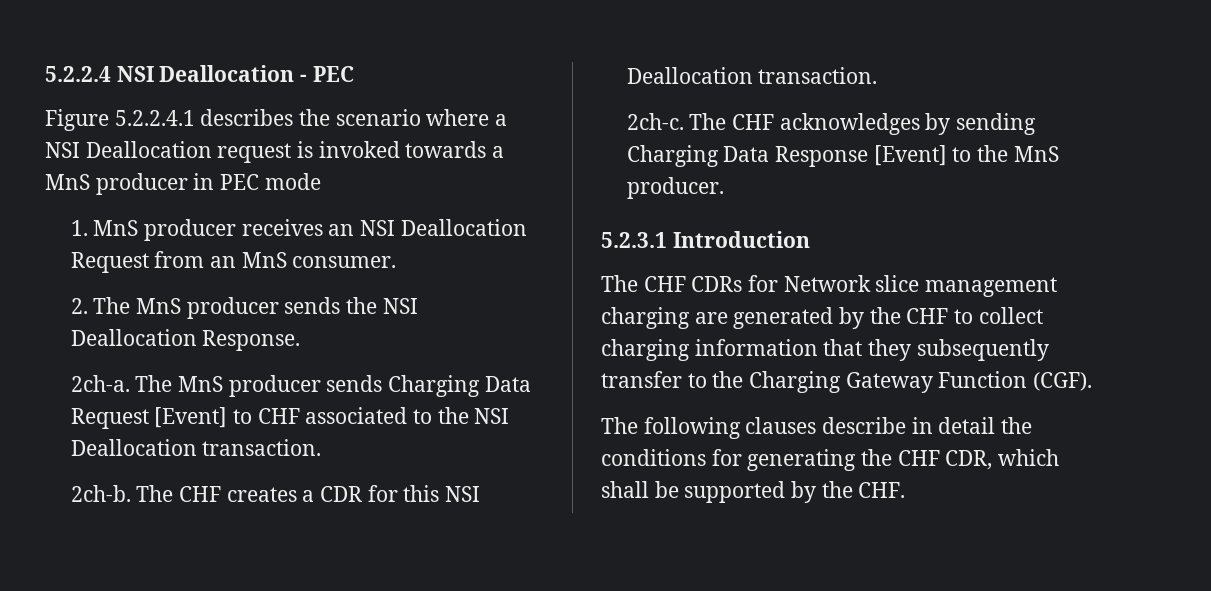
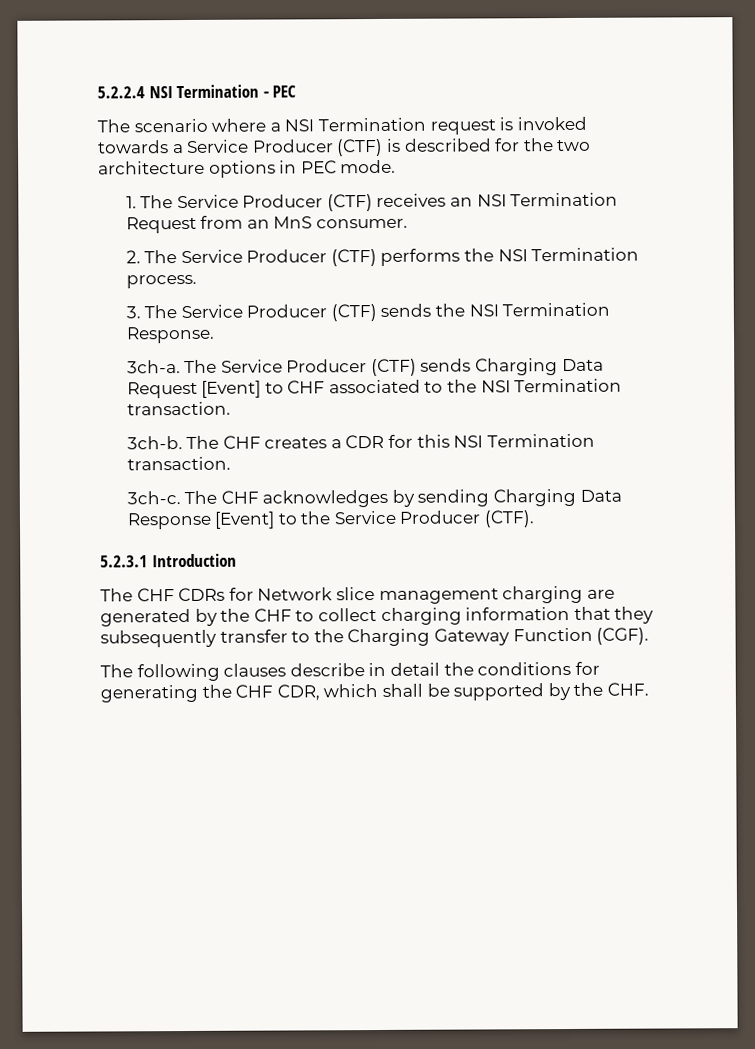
[159,65,295,82] Deallocation -> [176,84,260,99] Termination
[45,109,331,131] Figure 5.2.2.4.1 describes the -> [97,119,130,133] The
[85,141,212,158] Deallocation -> [317,117,426,132] Termination
[45,173,188,195] MnS producer -> [186,138,592,157] [98,160,276,178] Service Producer (CTF) is described for the two architecture options
[264,173,321,190] mode -> [340,159,397,174] mode.
[93,219,237,241] MnS producer -> [140,194,373,212] The Service Producer (CTF)
[400,219,527,236] Deallocation -> [510,192,619,207] Termination
[136,297,279,319] MnS producer -> [180,247,640,267] [125,274,197,289] [125,304,377,322] Service Producer (CTF) performs the NSI Termination process. // 3. The Service Producer (CTF)
[70,329,197,346] Deallocation -> [502,302,611,317] Termination
[70,375,321,397] 2ch-a. The MnS producer -> [126,358,417,377] 3ch-a. The Service Producer (CTF)
[70,439,322,456] [70,485,131,502] Deallocation transaction. // 2ch-b. -> [514,378,623,393] [126,401,231,416] [126,436,183,450] Termination transaction. // 3ch-b.
[626,67,878,84] [626,113,684,130] Deallocation transaction. // 2ch-c. -> [486,433,595,448] [126,456,231,471] [126,491,181,505] Termination transaction. // 3ch-c.
[1013,146,1059,162] [626,177,724,199] MnS producer. -> [333,510,536,528] Service Producer (CTF).

